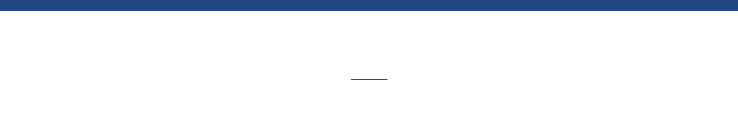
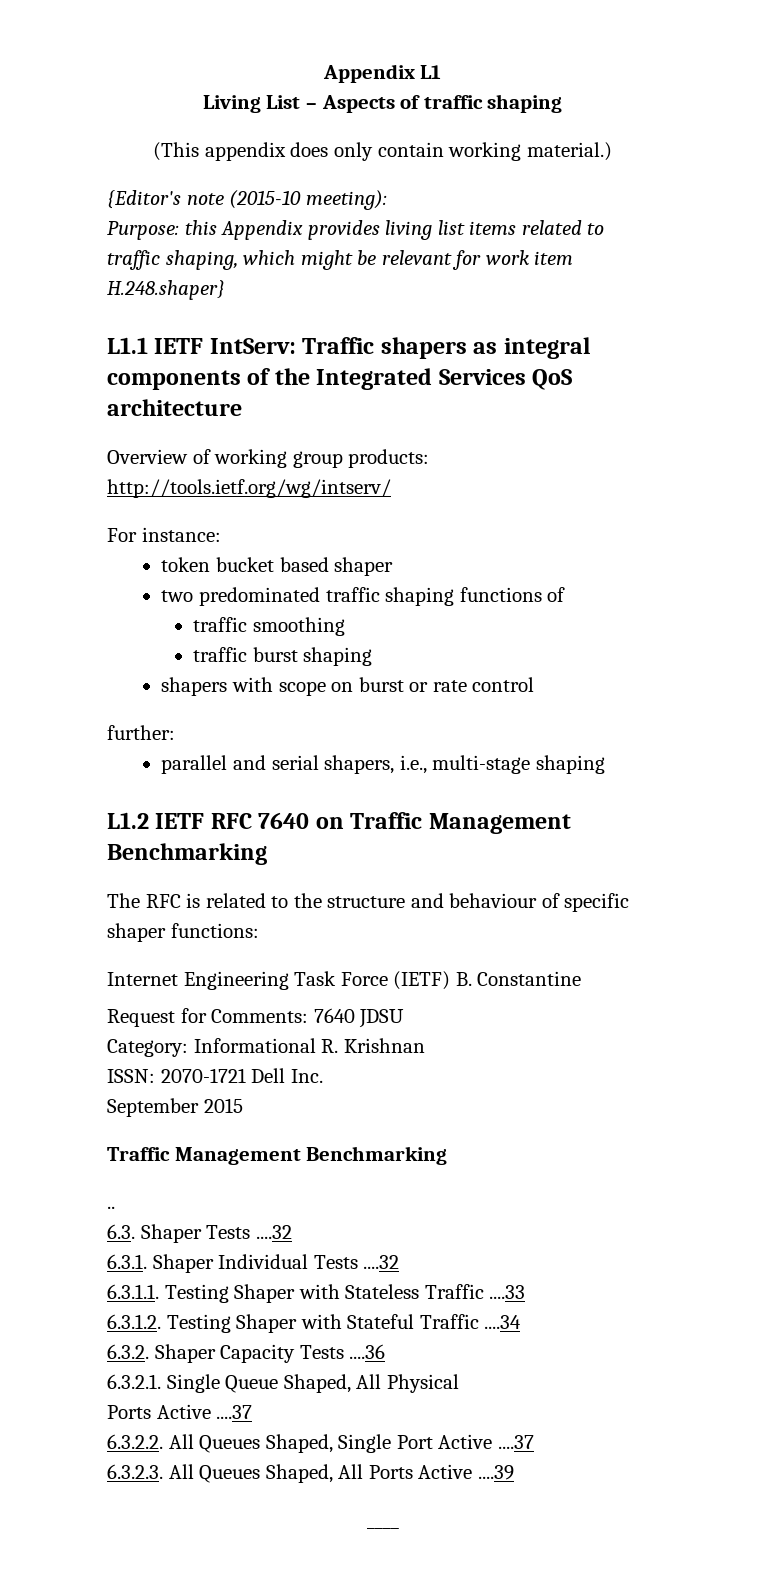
(350, 79) none -> [322,64,442,83] [202,94,563,113] [153,142,612,161] [107,190,387,210] [107,220,605,240] [107,250,574,270] [107,280,225,300] [107,337,590,359] [107,368,573,390] [107,399,242,416] [107,449,430,468] [107,479,391,498] [107,527,221,542] [161,557,394,576] [161,587,566,606] [193,617,345,636] [193,647,373,666] [161,677,535,696] [107,725,175,740] [161,755,605,774] [107,812,571,834] [107,843,267,865] [107,893,630,912] [107,923,259,942] [107,971,582,990] [107,1008,405,1028] [107,1038,425,1057] [107,1068,323,1083] [107,1098,243,1117] [107,1146,448,1165] [107,1206,115,1209] [107,1224,292,1243] [107,1254,400,1273] [107,1284,526,1303] [107,1314,522,1333] [107,1344,386,1363] [107,1374,459,1393] [107,1404,253,1419] [107,1434,534,1453] [107,1464,514,1483] Appendix L1 // Living List – Aspects of traffic shaping // (This appendix does only contain working material.) // {Editor's note (2015-10 meeting): // Purpose: this Appendix provides living list items related to traffic shaping, which might be relevant for work item H.248.shaper} // L1.1 IETF IntServ: Traffic shapers as integral components of the Integrated Services QoS architecture // Overview of working group products: http://tools.ietf.org/wg/intserv/ // For instance: // token bucket based shaper // two predominated traffic shaping functions of // traffic smoothing // traffic burst shaping // shapers with scope on burst or rate control // further: // parallel and serial shapers, i.e., multi-stage shaping // L1.2 IETF RFC 7640 on Traffic Management Benchmarking // The RFC is related to the structure and behaviour of specific shaper functions: // Internet Engineering Task Force (IETF) B. Constantine // Request for Comments: 7640 JDSU // Category: Informational R. Krishnan // ISSN: 2070-1721 Dell Inc. // September 2015 // Traffic Management Benchmarking // .. // 6.3. Shaper Tests ....32 // 6.3.1. Shaper Individual Tests ....32 // 6.3.1.1. Testing Shaper with Stateless Traffic ....33 // 6.3.1.2. Testing Shaper with Stateful Traffic ....34 // 6.3.2. Shaper Capacity Tests ....36 // 6.3.2.1. Single Queue Shaped, All Physical // Ports Active ....37 // 6.3.2.2. All Queues Shaped, Single Port Active ....37 // 6.3.2.3. All Queues Shaped, All Ports Active ....39 //

